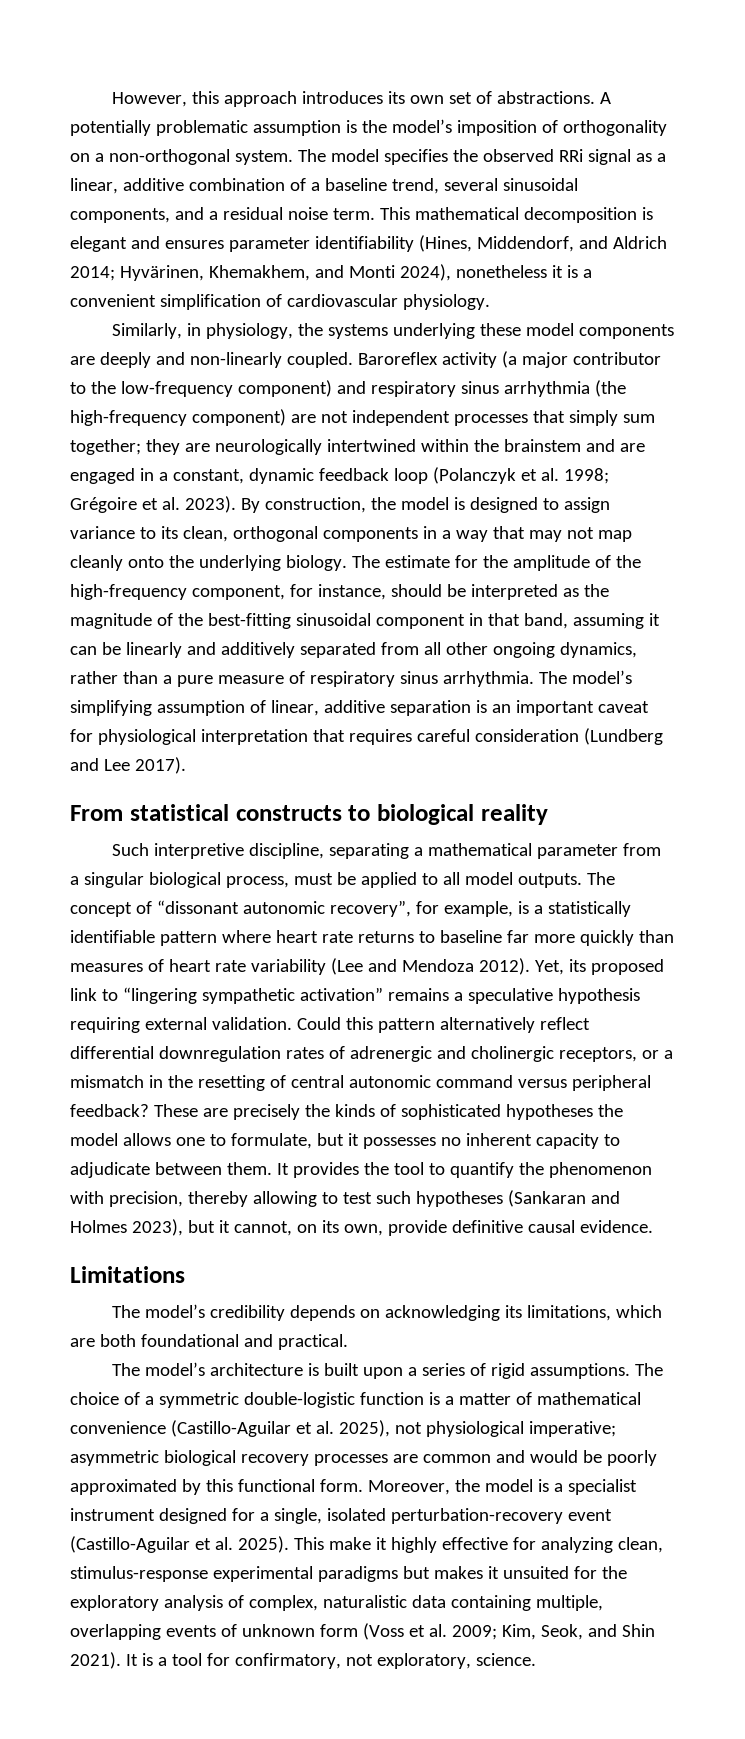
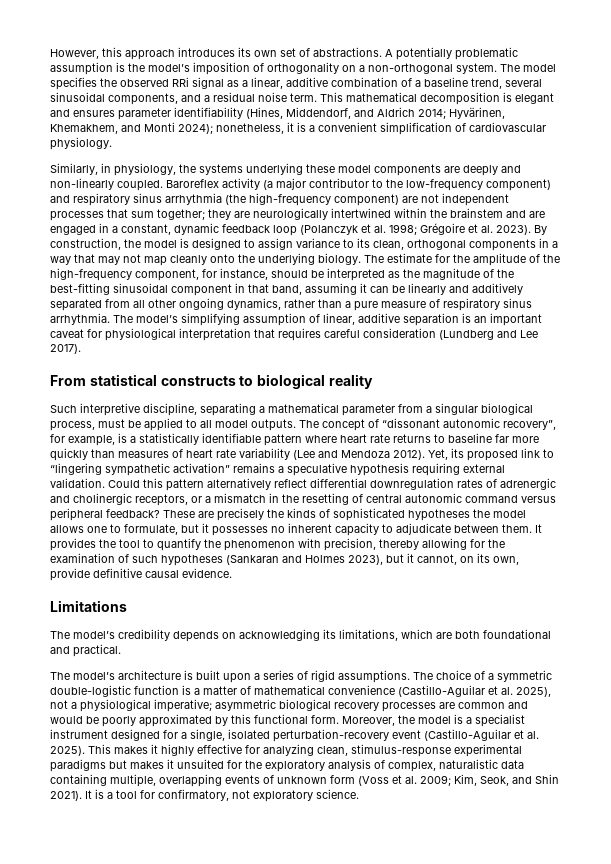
[399,264,547,281] 2024), nonetheless -> [178,123,284,134] 2024); nonetheless,
[568,410,618,426] simply -> (128, 213) none
[321,1192,372,1204] to test -> [470,539,505,548] [50,553,129,563] for the examination of
(422, 1428) none -> [71,702,77,709] a
[328,1537,371,1550] make -> [114,746,148,754] makes
[376,1653,471,1669] exploratory, -> [253,790,313,802] exploratory

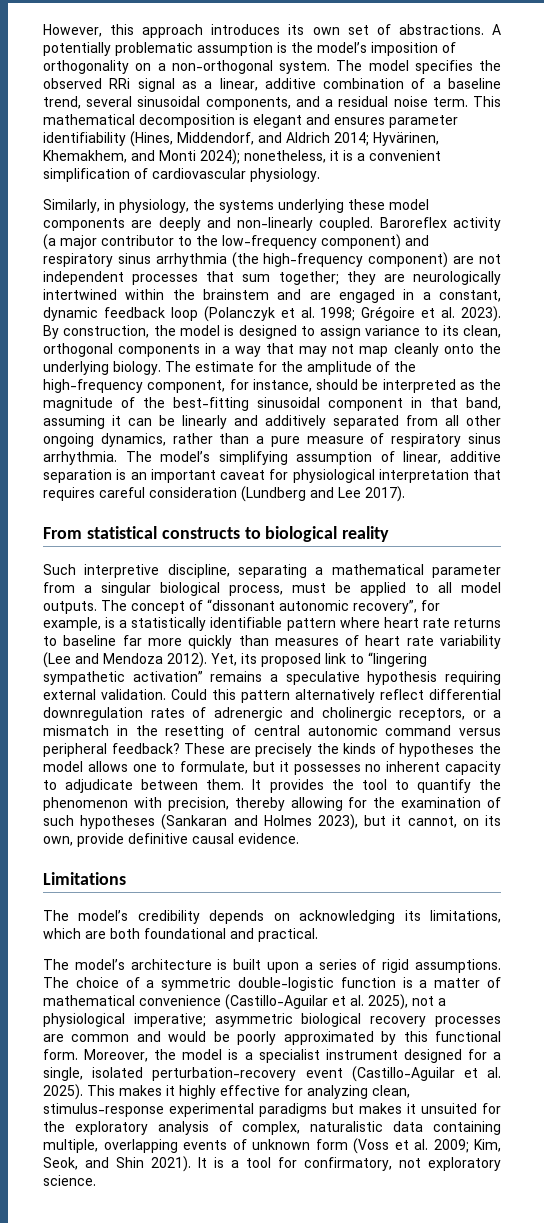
[333,508,405,521] sophisticated -> (395, 748) none

